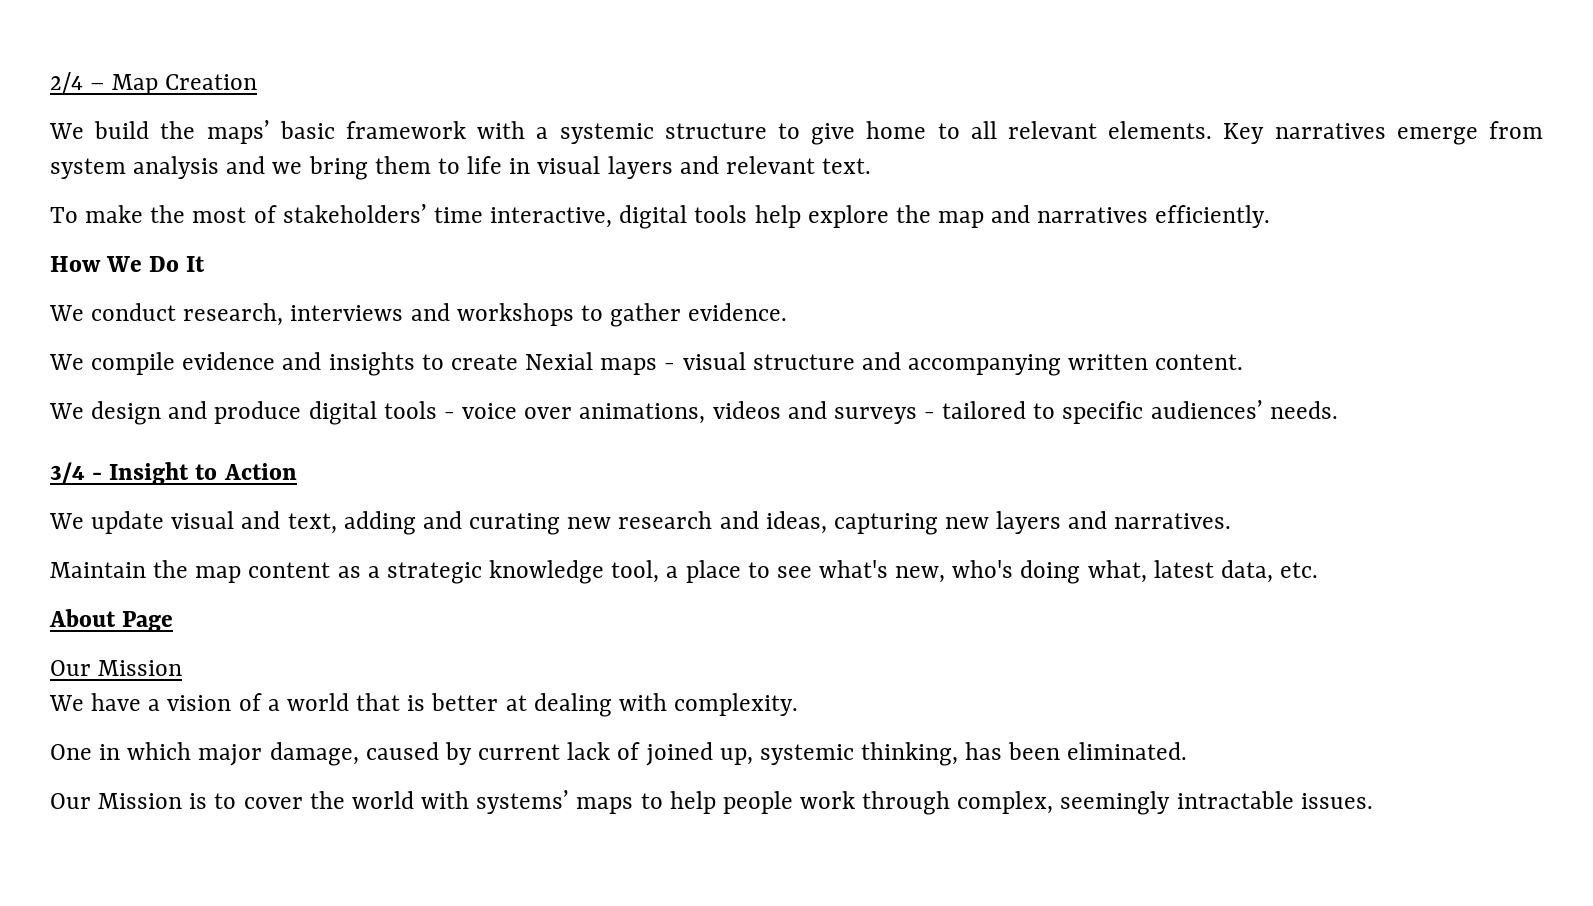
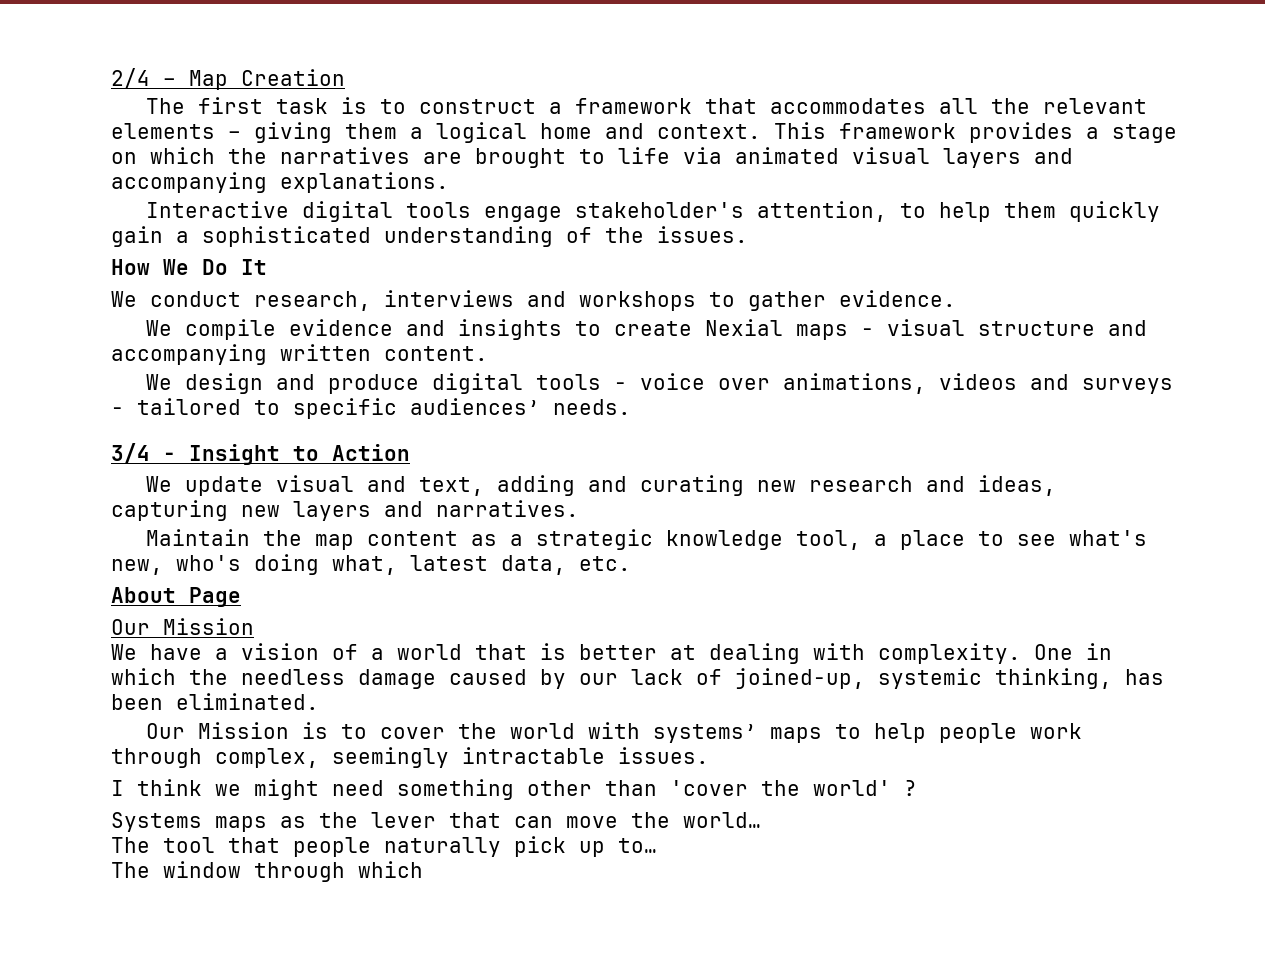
[49,120,1544,145] [50,156,872,180] [50,204,1271,229] We build the maps’ basic framework with a systemic structure to give home to all relevant elements. Key narratives emerge from system analysis and we bring them to life in visual layers and relevant text. // To make the most of stakeholders’ time interactive, digital tools help explore the map and narratives efficiently. -> [146,97,1148,114] [111,122,1177,143] [111,147,1073,168] [111,172,449,193] [146,201,1161,222] [111,226,748,247] The first task is to construct a framework that accommodates all the relevant elements – giving them a logical home and context. This framework provides a stage on which the narratives are brought to life via animated visual layers and accompanying explanations. // Interactive digital tools engage stakeholder's attention, to help them quickly gain a sophisticated understanding of the issues.
(799, 704) // -> (1021, 653) none
[198,742,359,766] major damage, -> [189,669,436,689] the needless damage
[478,744,561,760] current -> [579,673,618,685] our
[645,742,753,766] joined up, -> [735,668,865,689] joined-up,
(1373, 801) none -> [111,779,917,800] [111,812,761,832] [111,836,657,857] [111,861,423,882] // I think we might need something other than 'cover the world' ? // Systems maps as the lever that can move the world… // The tool that people naturally pick up to… // The window through which

